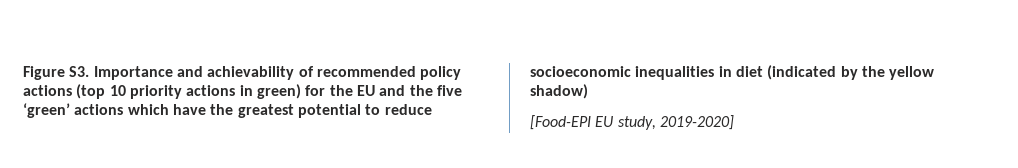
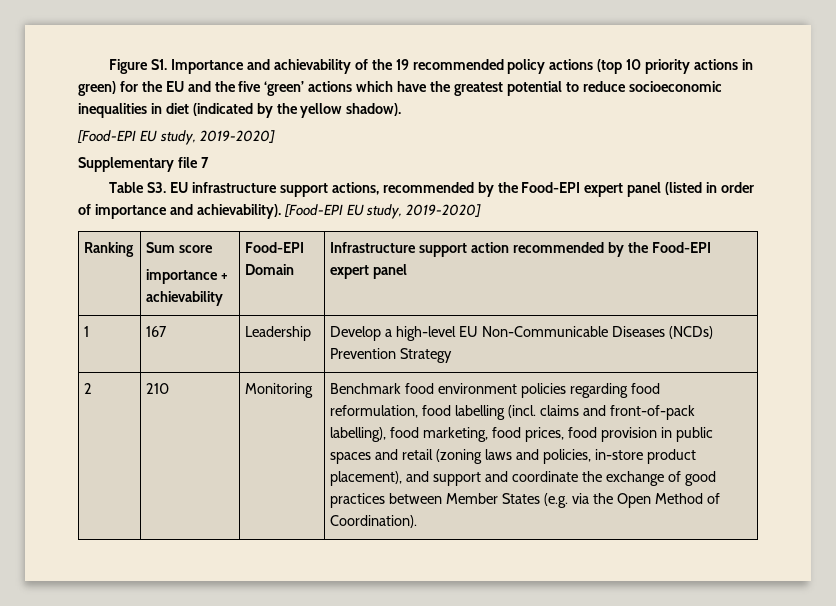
[69,66,90,77] S3. -> [151,59,168,70] S1.
(314, 71) none -> [371,59,409,70] the 19
[530,84,588,99] [530,115,734,130] shadow) // [Food-EPI EU study, 2019-2020] -> [346,103,402,116] [77,130,275,145] [78,157,209,172] [109,182,755,197] [78,204,482,219] [84,242,135,257] [146,242,214,253] [146,269,229,284] [146,291,224,306] [245,242,305,253] [245,264,295,275] [330,242,711,257] [330,264,408,279] [84,326,90,337] [146,326,168,337] [245,326,312,341] [330,326,713,341] [330,348,453,363] [84,383,93,394] [146,383,170,394] [245,383,314,398] [330,383,660,398] [330,405,695,420] [330,427,713,442] [330,449,696,464] [330,471,716,486] [330,493,720,508] [330,515,418,528] shadow). // [Food-EPI EU study, 2019-2020] // Supplementary file 7 // Table S3. EU infrastructure support actions, recommended by the Food-EPI expert panel (listed in order of importance and achievability). [Food-EPI EU study, 2019-2020] // Ranking | Sum score // importance + achievability | Food-EPI Domain | Infrastructure support action recommended by the Food-EPI expert panel // 1 | 167 | Leadership | Develop a high-level EU Non-Communicable Diseases (NCDs) Prevention Strategy // 2 | 210 | Monitoring | Benchmark food environment policies regarding food reformulation, food labelling (incl. claims and front-of-pack labelling), food marketing, food prices, food provision in public spaces and retail (zoning laws and policies, in-store product placement), and support and coordinate the exchange of good practices between Member States (e.g. via the Open Method of Coordination).

